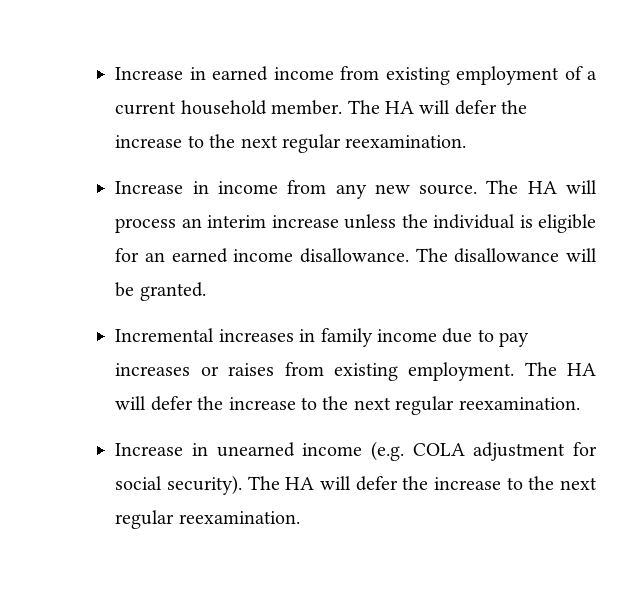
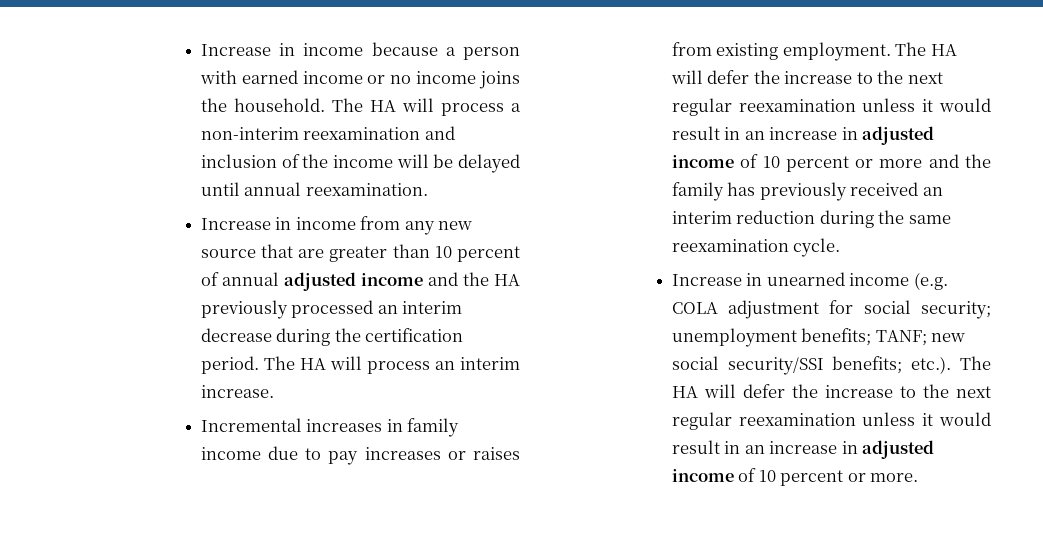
[115,66,598,85] [115,100,528,115] [115,134,342,153] Increase in earned income from existing employment of a current household member. The HA will defer the increase to the next regular -> [200,42,521,60] [199,70,520,89] [200,98,521,116] [200,126,455,140] [200,154,520,173] [200,182,302,196] Increase in income because a person with earned income or no income joins the household. The HA will process a non-interim reexamination and inclusion of the income will be delayed until annual
[419,184,478,195] source. -> [200,244,520,262] [200,272,520,291] [200,300,463,319] [200,328,464,346] [200,356,259,374] source that are greater than 10 percent of annual adjusted income and the HA previously processed an interim decrease during the certification period.
[271,214,597,233] [115,248,597,263] [115,282,206,301] increase unless the individual is eligible for an earned income disallowance. The disallowance will be granted. -> [200,385,274,398] increase.
[458,397,580,410] reexamination. -> [738,98,991,112] [671,126,935,145] [671,154,991,172] [671,182,943,201] [671,210,951,228] [671,238,841,257] reexamination unless it would result in an increase in adjusted income of 10 percent or more and the family has previously received an interim reduction during the same reexamination cycle.
[167,475,243,495] security). -> [921,301,991,319] [671,328,966,347] [671,356,952,375] security; unemployment benefits; TANF; new social security/SSI benefits; etc.).
[178,511,300,524] reexamination. -> [738,412,991,426] [671,440,935,459] [671,468,919,486] reexamination unless it would result in an increase in adjusted income of 10 percent or more.

